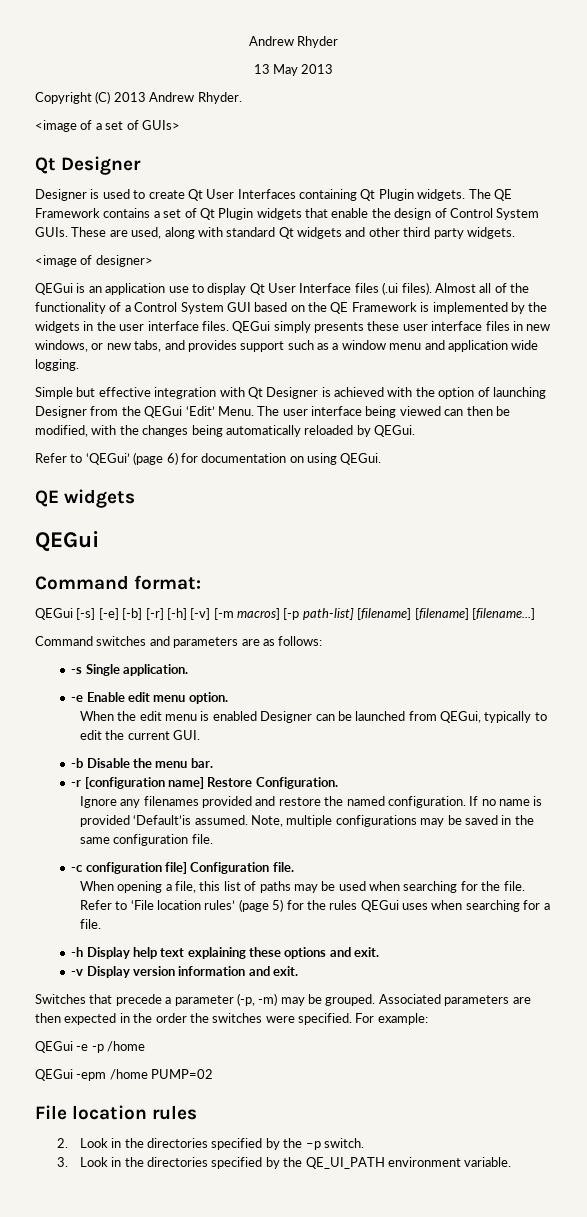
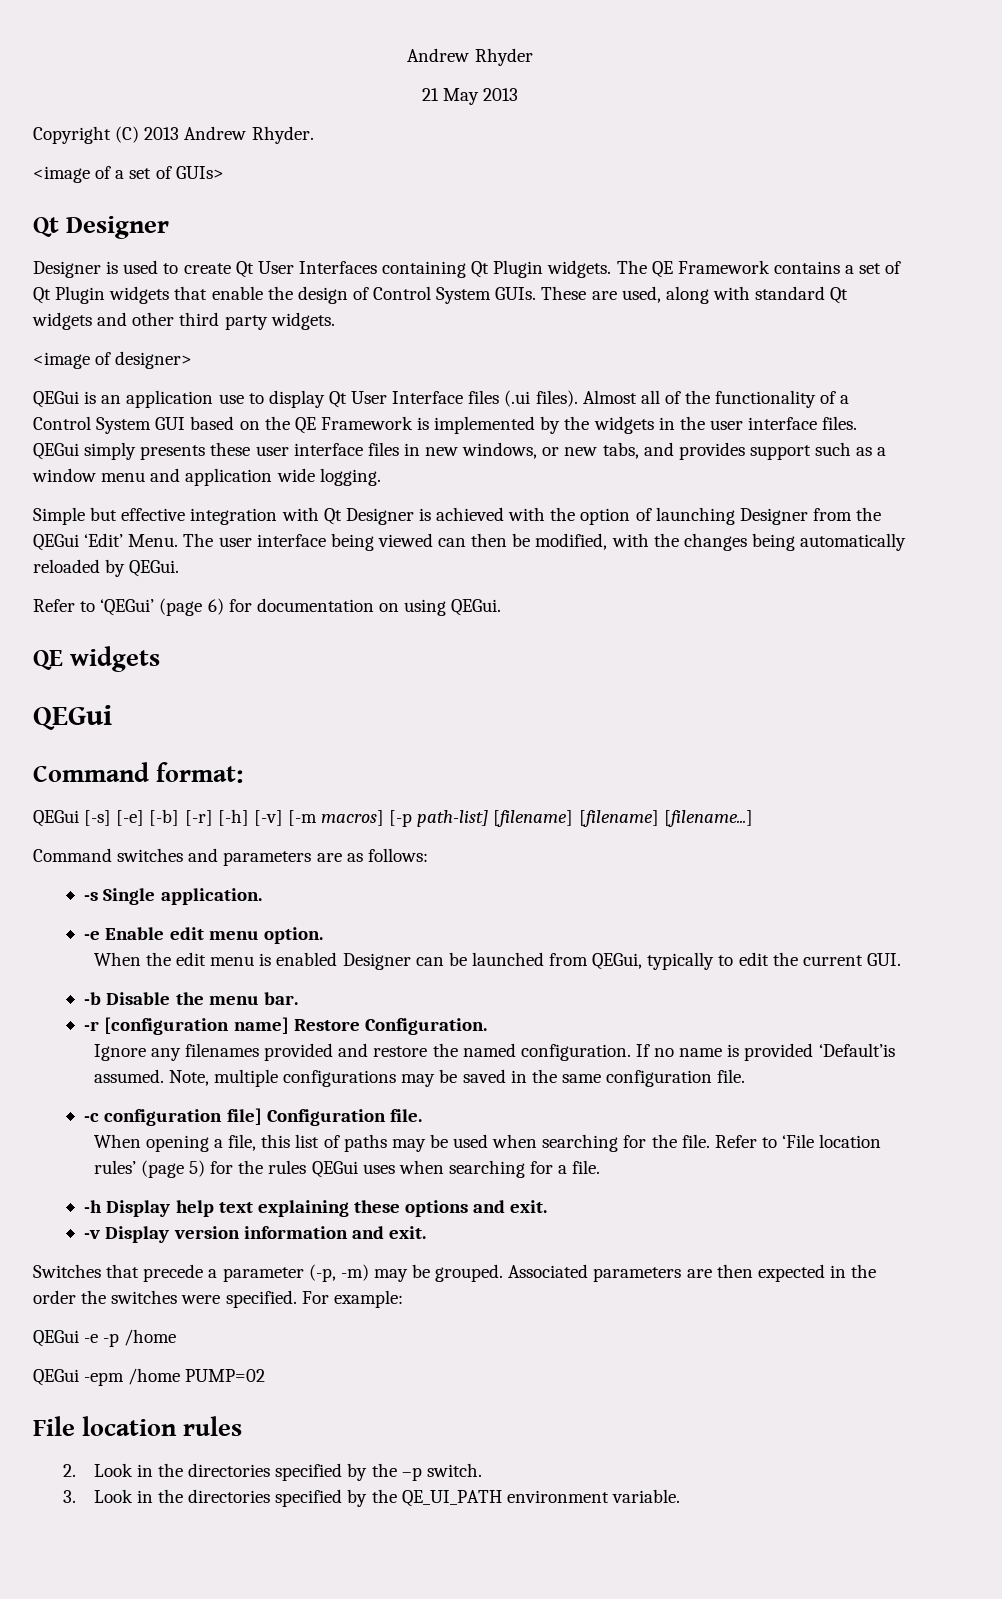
[253,64,270,74] 13 -> [421,88,439,101] 21

